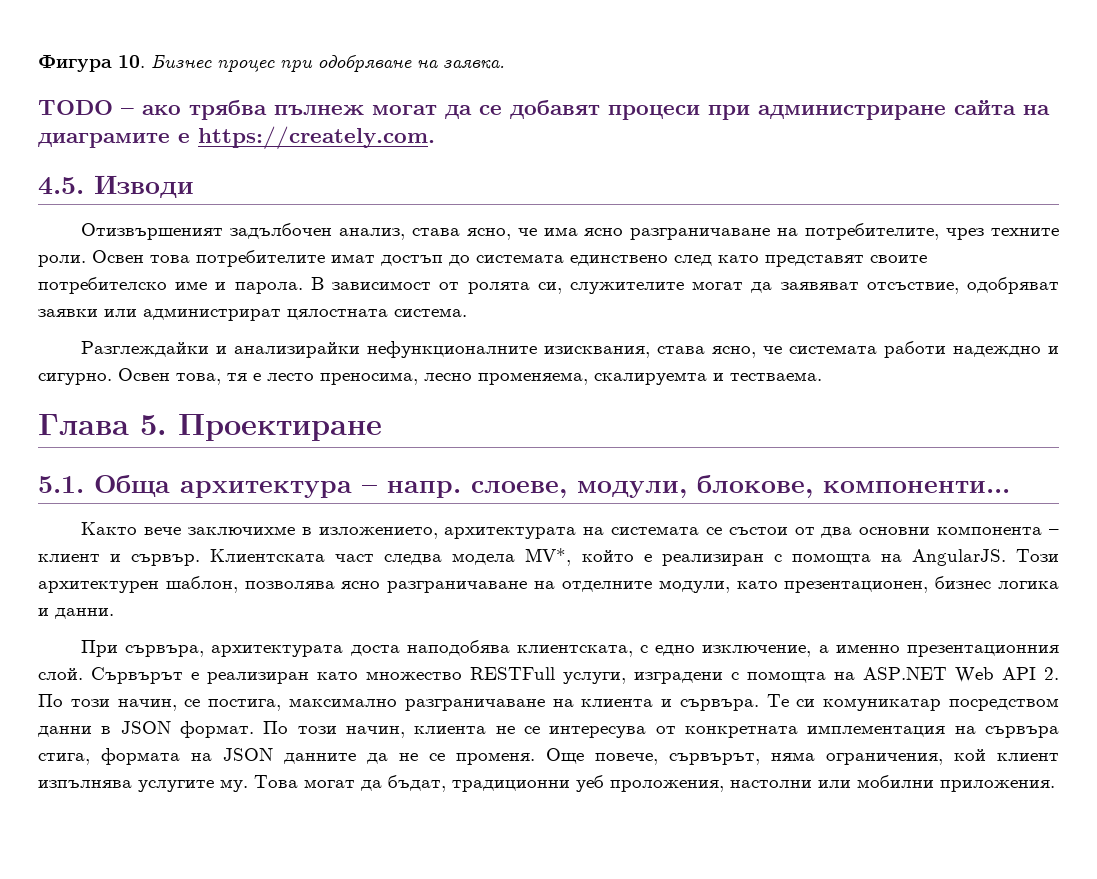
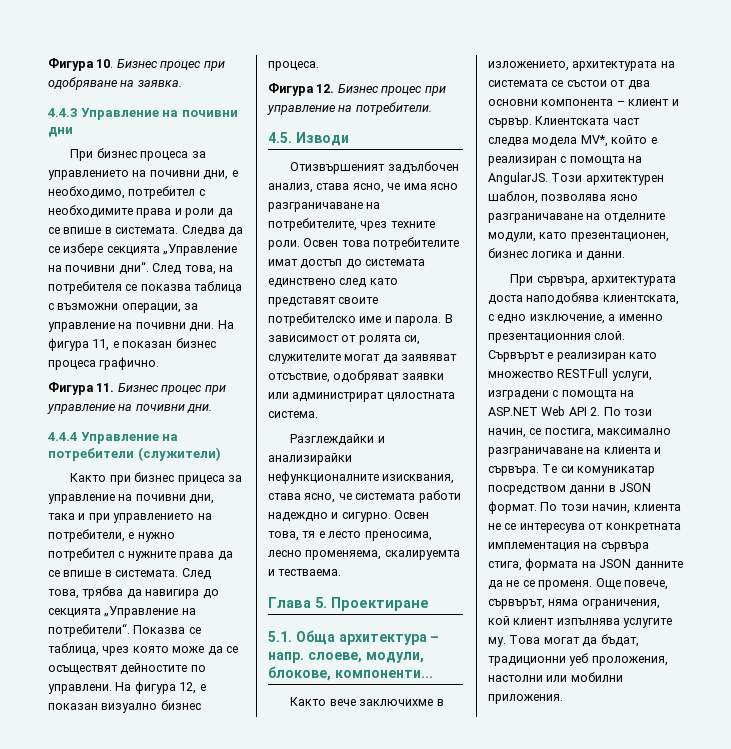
[38,100,1050,120] [38,126,435,149] TODO – ако трябва пълнеж могат да се добавят процеси при администриране сайта на диаграмите е https://creately.com. -> [48,108,238,120] [48,127,73,137] [70,148,206,161] [48,170,238,180] [48,186,205,199] [48,205,233,218] [48,225,243,237] [48,243,238,256] [48,261,233,275] [48,281,243,294] [48,303,199,313] [48,320,234,332] [48,338,216,351] [48,357,160,370] [48,382,226,395] [47,404,213,414] [48,432,179,444] [48,447,221,461] [70,472,242,485] [48,494,215,504] [48,513,212,523] [48,529,175,542] [48,548,233,561] [48,568,211,580] [48,586,219,599] [48,606,196,618] [48,623,201,637] [48,643,238,656] [48,663,206,675] [48,681,206,694] [48,700,201,713] [268,61,319,71] [268,83,446,96] [267,102,432,115] 4.4.3 Управление на почивни дни // При бизнес процеса за управлението на почивни дни, е необходимо, потребител с необходимите права и роли да се впише в системата. Следва да се избере секцията „Управление на почивни дни“. След това, на потребителя се показва таблица с възможни операции, за управление на почивни дни. На фигура 11, е показан бизнес процеса графично. // Фигура 11. Бизнес процес при управление на почивни дни. // 4.4.4 Управление на потребители (служители) // Както при бизнес прицеса за управление на почивни дни, така и при управлението на потребители, е нужно потребител с нужните права да се впише в системата. След това, трябва да навигира до секцията „Управление на потребители“. Показва се таблица, чрез която може да се осъществят дейностите по управлени. На фигура 12, е показан визуално бизнес процеса. // Фигура 12. Бизнес процес при управление на потребители.

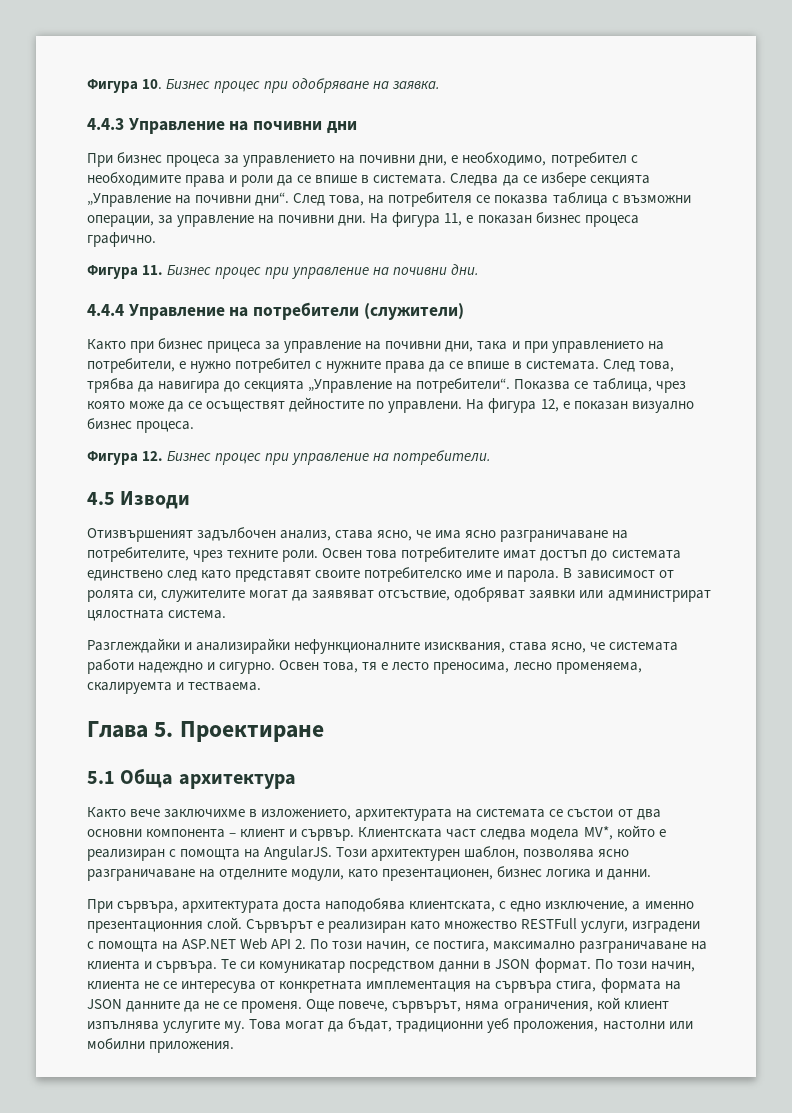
[268,132,292,143] 4.5. -> [87,492,115,505] 4.5
[268,631,292,642] 5.1. -> [87,771,115,784] 5.1
[430,636,440,642] [268,652,424,663] [268,666,433,681] – напр. слоеве, модули, блокове, компоненти... -> (296, 781) none

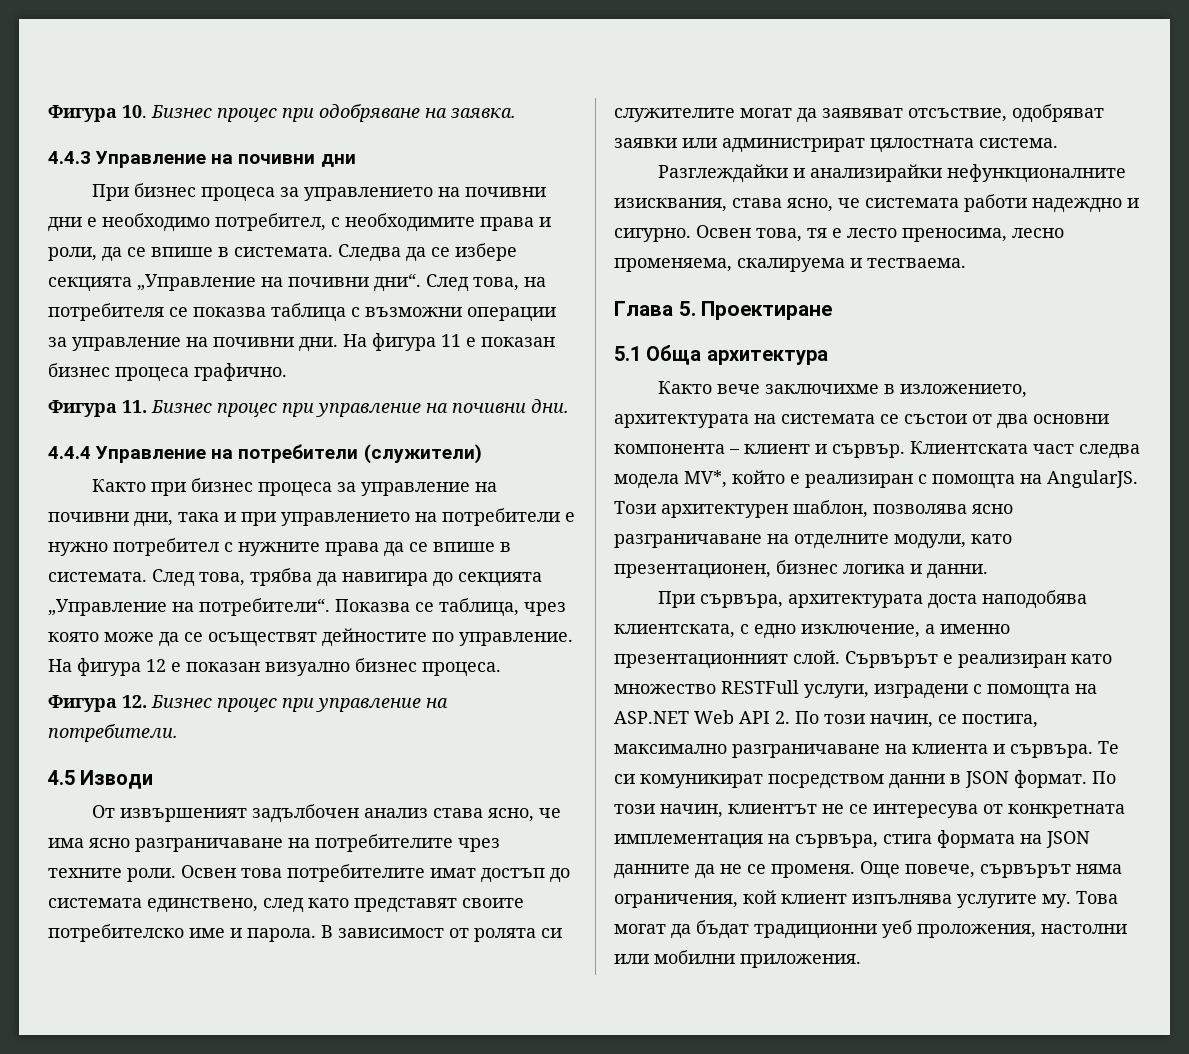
[419,152,627,167] дни, е необходимо, потребител -> [48,213,326,232] дни е необходимо потребител,
[241,175,274,187] роли -> [48,247,97,261] роли,
[87,215,154,227] операции, -> [467,307,556,322] операции
[444,213,463,226] 11, -> [441,334,461,347] 11
[207,341,262,353] прицеса -> [258,482,333,497] процеса
[87,358,175,373] потребители, -> [442,508,560,526] потребители
[388,398,559,413] управлени. На фигура 12, -> [459,632,573,646] [48,658,166,676] управление. На фигура 12
[87,527,332,542] Отизвършеният задълбочен анализ, -> [92,804,429,823] От извършеният задълбочен анализ
[87,547,189,562] потребителите, -> [315,834,453,852] потребителите
[87,570,163,581] единствено -> [147,898,258,913] единствено,
[138,590,158,601] си, -> [541,928,562,938] си
[87,682,172,694] скалируемта -> [737,258,845,272] скалируема
[87,921,203,933] презентационния -> [614,654,788,669] презентационният
[259,961,346,973] комуникатар -> [640,774,763,788] комуникират
[87,981,140,990] клиента -> [728,804,817,814] клиентът
[495,981,597,993] сървъра стига, -> [795,834,932,848] сървъра, стига
[392,1001,462,1013] сървърът, -> [980,864,1071,878] сървърът
[348,1018,393,1032] бъдат, -> [696,920,749,939] бъдат

